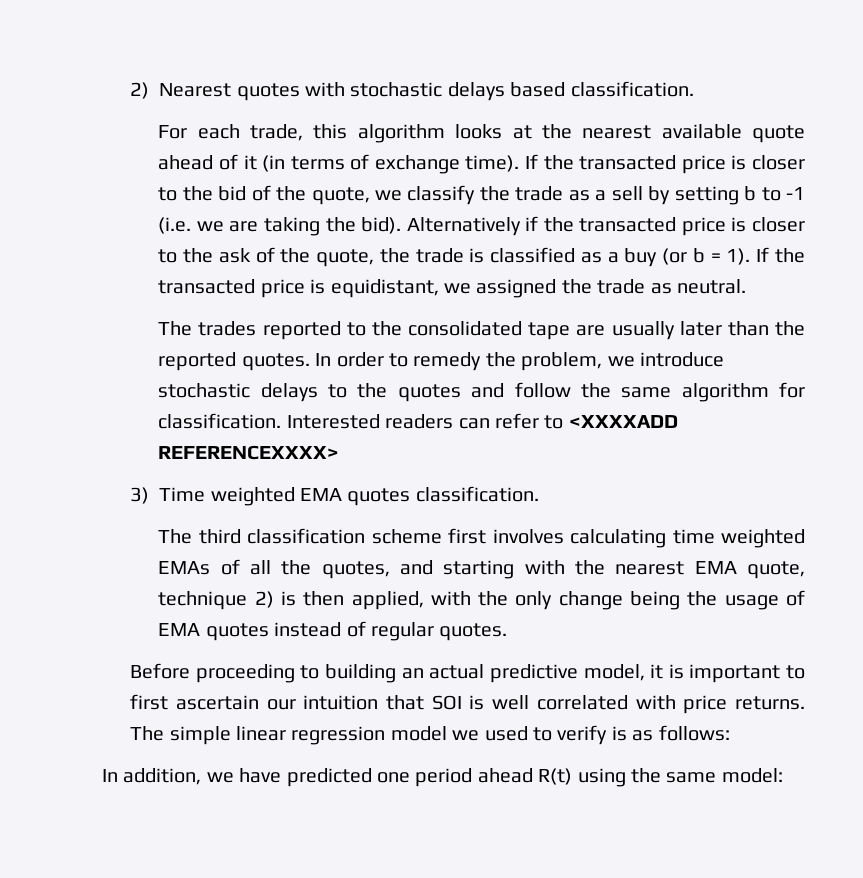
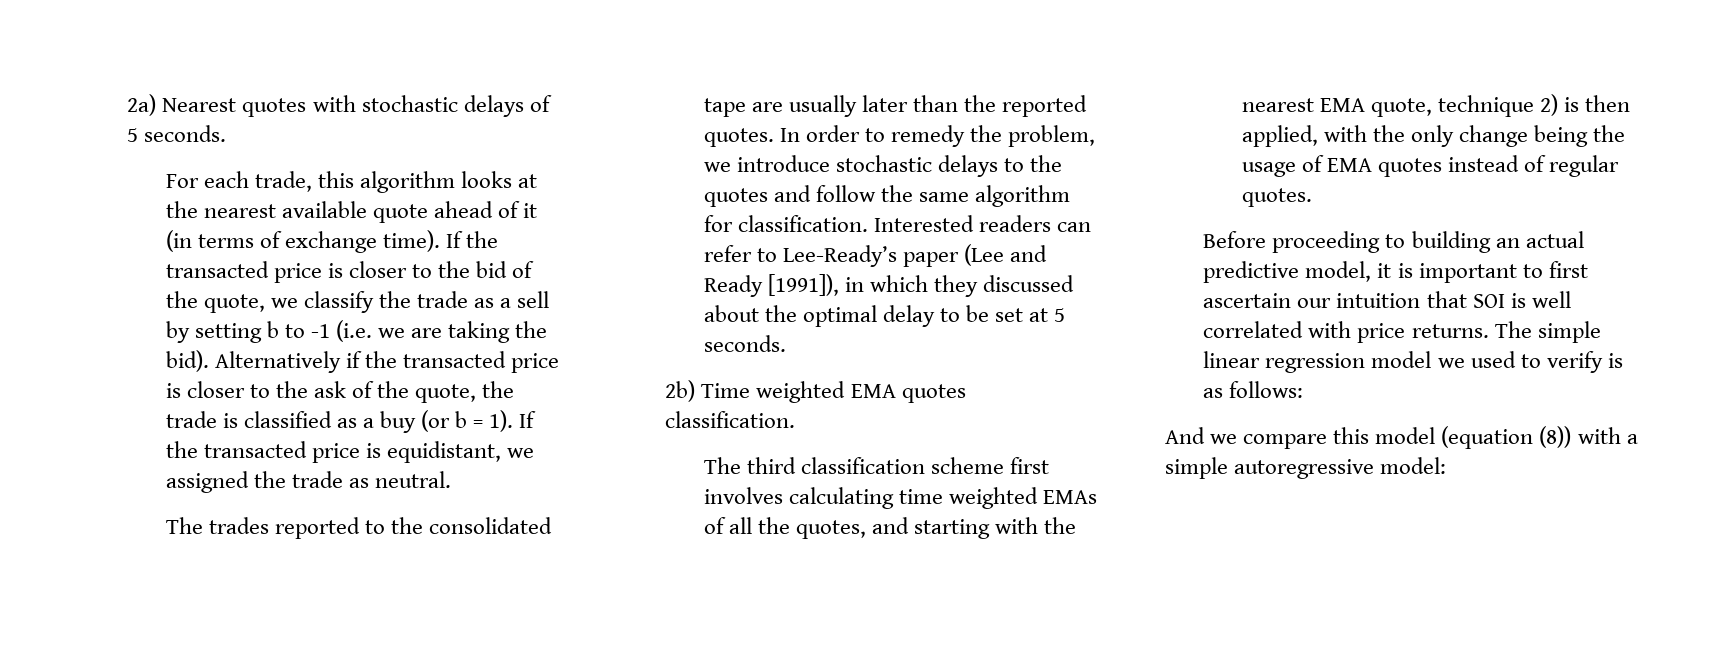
[130,82,150,99] 2) -> [127,94,157,116] 2a)
[510,81,694,97] based classification. -> [529,95,552,112] [127,125,227,142] of 5 seconds.
[568,415,678,428] [158,445,340,460] [130,487,150,504] <XXXXADD REFERENCEXXXX> // 3) -> [782,244,1047,267] [703,274,1074,297] [703,305,1066,327] [703,335,786,352] [665,380,696,402] Lee-Ready’s paper (Lee and Ready [1991]), in which they discussed about the optimal delay to be set at 5 seconds. // 2b)
[102,768,717,787] In addition, we have predicted one period ahead R(t) using the same -> [1165,426,1638,449] [1165,457,1375,479] And we compare this model (equation (8)) with a simple autoregressive

